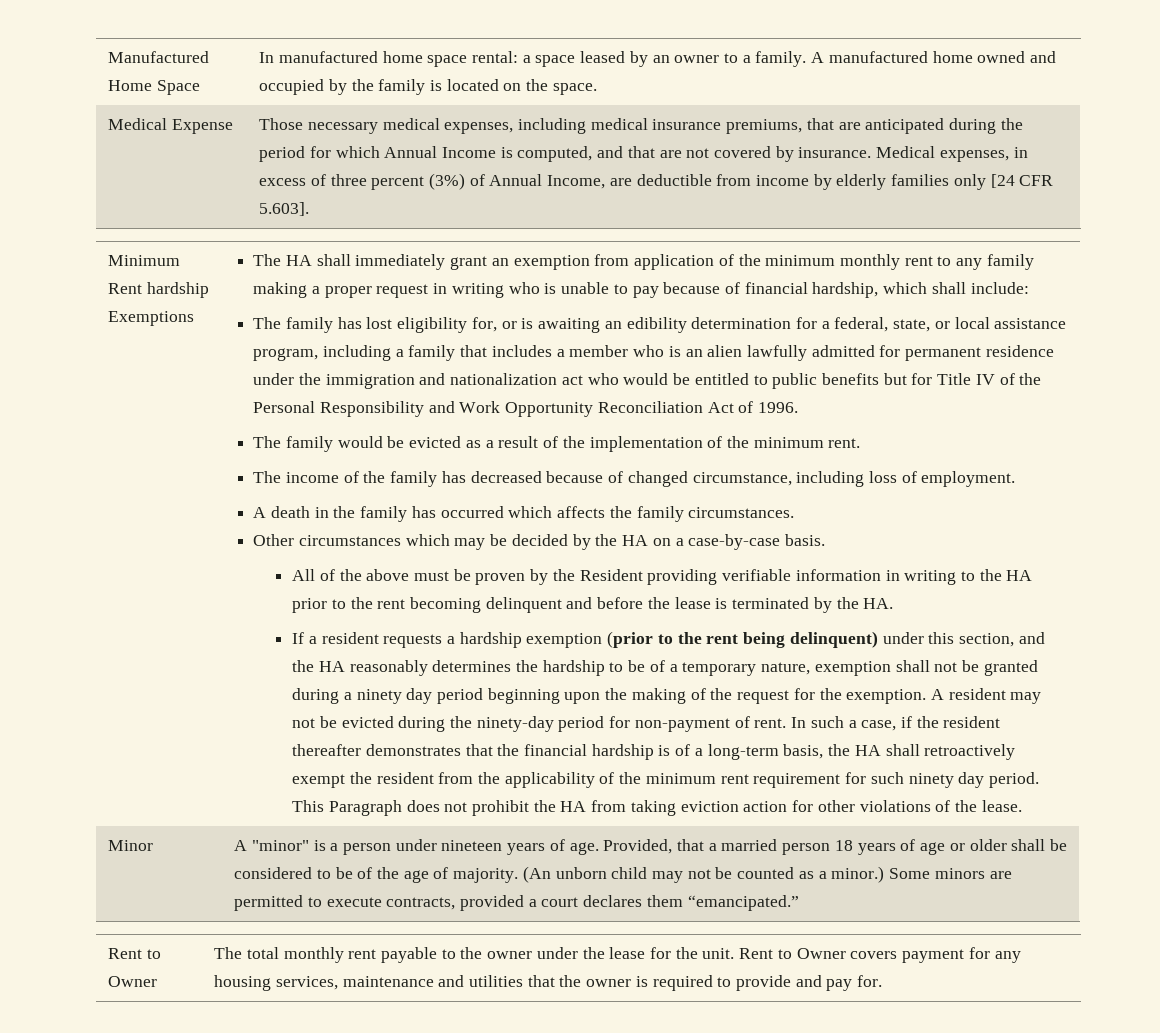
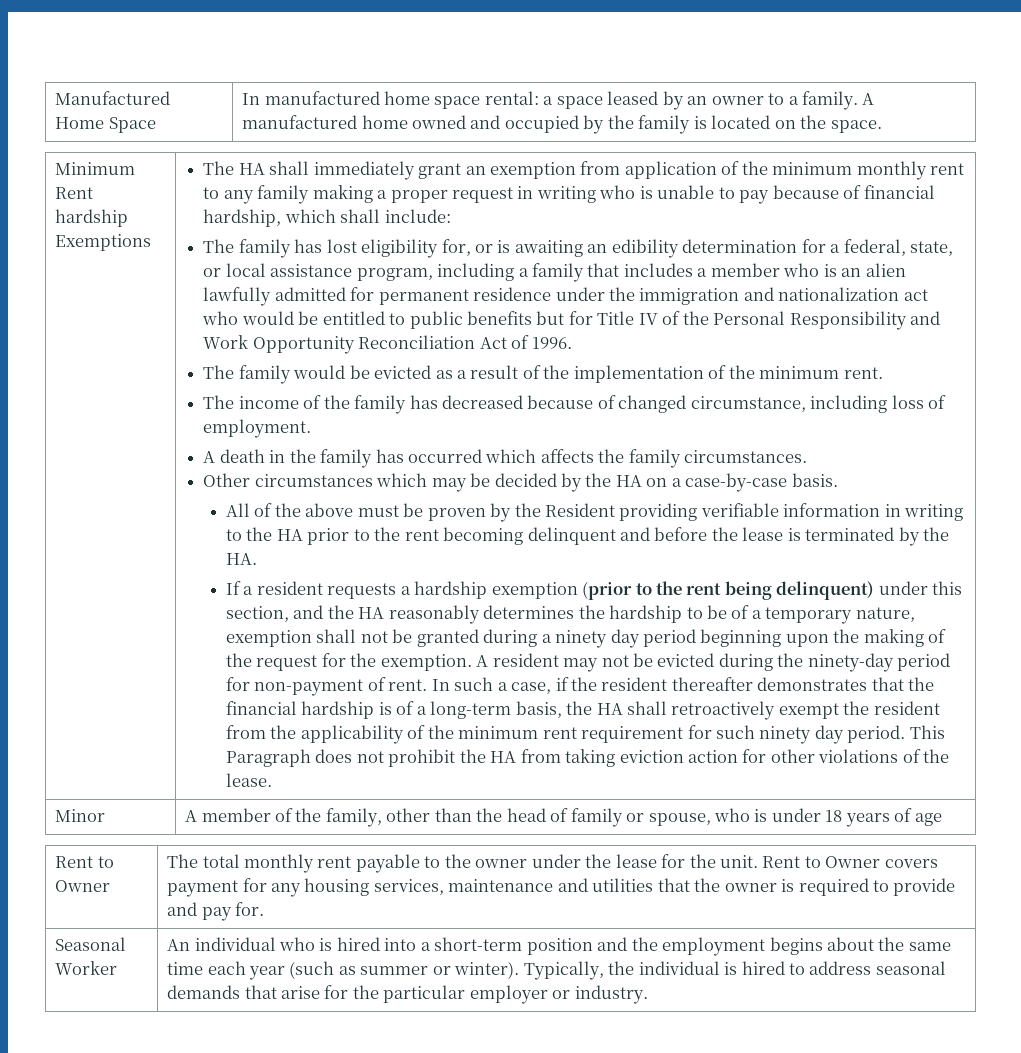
[108,118,233,134] [259,118,1023,134] [259,146,1028,162] [259,173,1054,190] [259,202,310,216] // Medical Expense | Those necessary medical expenses, including medical insurance premiums, that are anticipated during the period for which Annual Income is computed, and that are not covered by insurance. Medical expenses, in excess of three percent (3%) of Annual Income, are deductible from income by elderly families only [24 CFR 5.603]. -> (882, 126) none
[251,839,1068,855] [234,866,1012,883] [234,895,799,911] "minor" is a person under nineteen years of age. Provided, that a married person 18 years of age or older shall be considered to be of the age of majority. (An unborn child may not be counted as a minor.) Some minors are permitted to execute contracts, provided a court declares them “emancipated.” -> [201,808,942,827] member of the family, other than the head of family or spouse, who is under 18 years of age
(883, 981) none -> [55,937,127,951] [55,961,118,975] [167,937,951,956] [167,961,946,980] [167,985,648,1004] // Seasonal Worker | An individual who is hired into a short-term position and the employment begins about the same time each year (such as summer or winter). Typically, the individual is hired to address seasonal demands that arise for the particular employer or industry.

